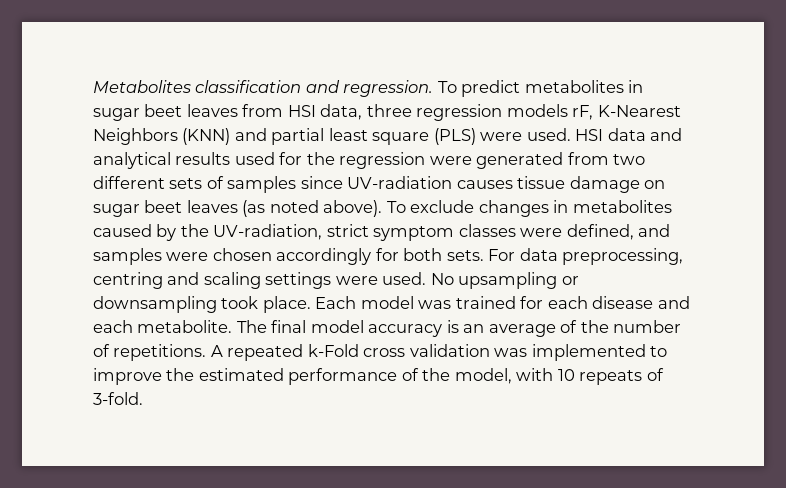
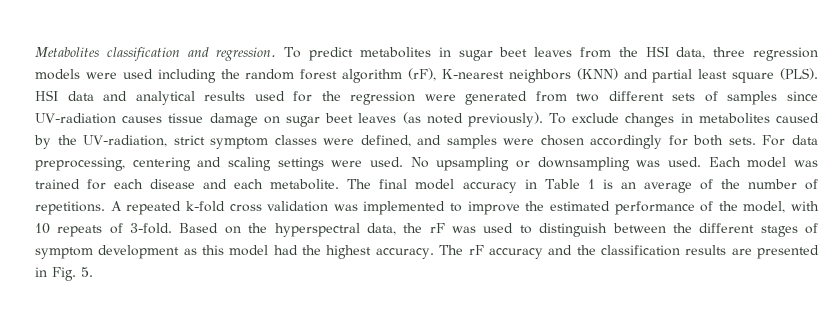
(284, 110) none -> [618,47,638,57] the
[572,105,681,120] [93,128,178,145] rF, K-Nearest Neighbors -> [85,68,571,83] were used including the random forest algorithm (rF), K-nearest neighbors
[433,128,571,145] (PLS) were used. -> [780,68,818,80] (PLS).
[323,200,383,217] above). -> [467,112,543,127] previously).
[93,272,163,289] centring -> [132,157,191,171] centering
[221,296,311,313] took place. -> [636,157,701,167] was used.
(443, 330) none -> [524,179,595,189] in Table 1
[307,344,359,357] k-Fold -> [185,201,225,212] k-fold
(143, 398) none -> [179,223,818,237] [35,245,820,259] [35,267,93,281] Based on the hyperspectral data, the rF was used to distinguish between the different stages of symptom development as this model had the highest accuracy. The rF accuracy and the classification results are presented in Fig. 5.

